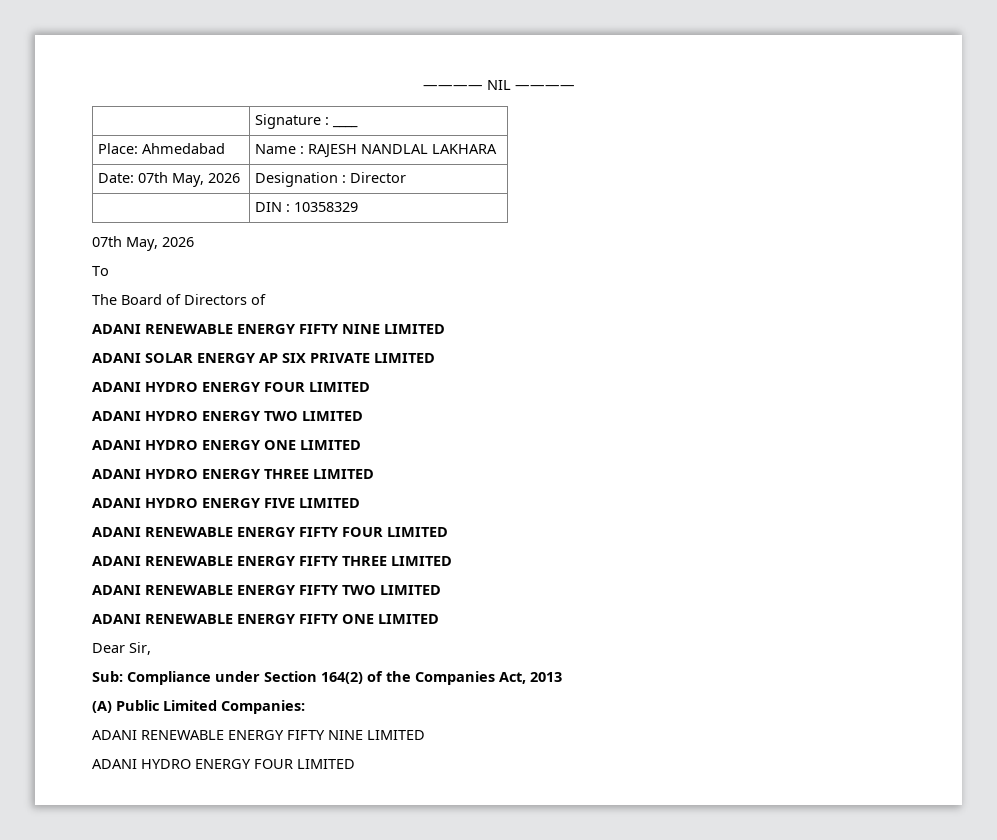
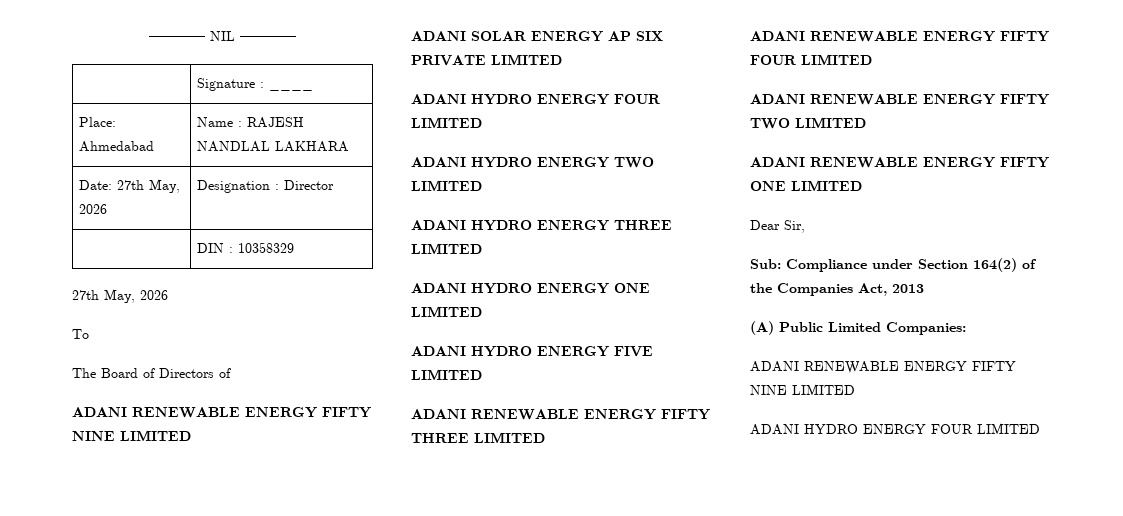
[137,172,168,183] 07th -> [117,180,145,190] 27th
[92,236,122,247] 07th -> [72,290,99,300] 27th
[264,440,361,450] [92,469,309,479] ONE LIMITED // ADANI HYDRO ENERGY THREE -> [614,220,672,230] [411,243,482,254] [411,283,650,294] THREE LIMITED // ADANI HYDRO ENERGY ONE
[342,527,448,537] [92,556,387,566] FOUR LIMITED // ADANI RENEWABLE ENERGY FIFTY THREE -> [411,432,545,443] [750,31,1049,42] [750,55,797,65] THREE LIMITED // ADANI RENEWABLE ENERGY FIFTY FOUR

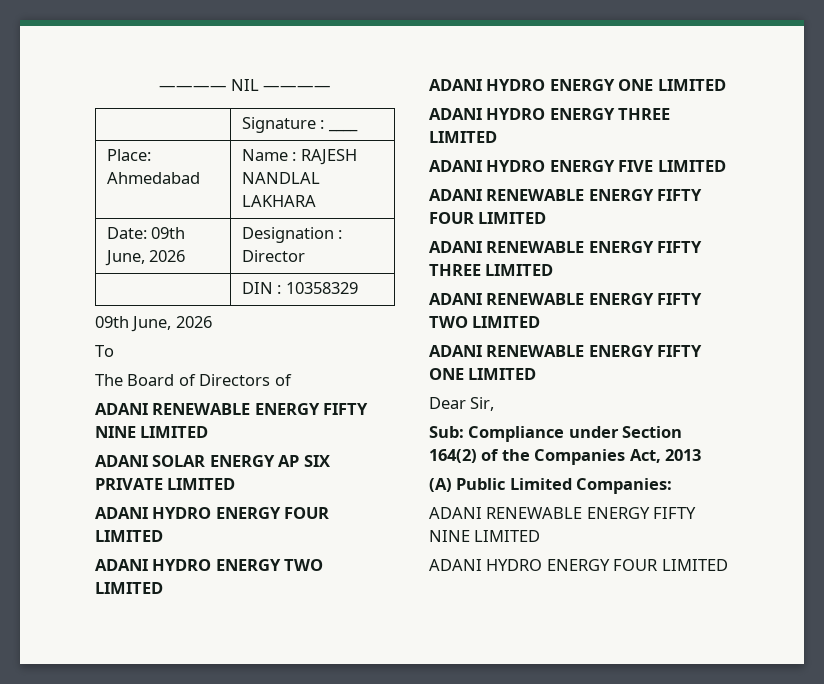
[117,179,181,193] 27th May, -> [151,227,186,239] [104,250,145,266] 09th June,
[72,289,135,303] 27th May, -> [95,316,172,332] 09th June,
[614,220,672,230] [411,243,482,254] [411,283,650,294] THREE LIMITED // ADANI HYDRO ENERGY ONE -> [618,79,726,91] [429,108,671,120] ONE LIMITED // ADANI HYDRO ENERGY THREE
[411,432,545,443] [750,31,1049,42] [750,55,797,65] THREE LIMITED // ADANI RENEWABLE ENERGY FIFTY FOUR -> [429,212,547,224] [429,241,703,253] [429,264,481,276] FOUR LIMITED // ADANI RENEWABLE ENERGY FIFTY THREE

